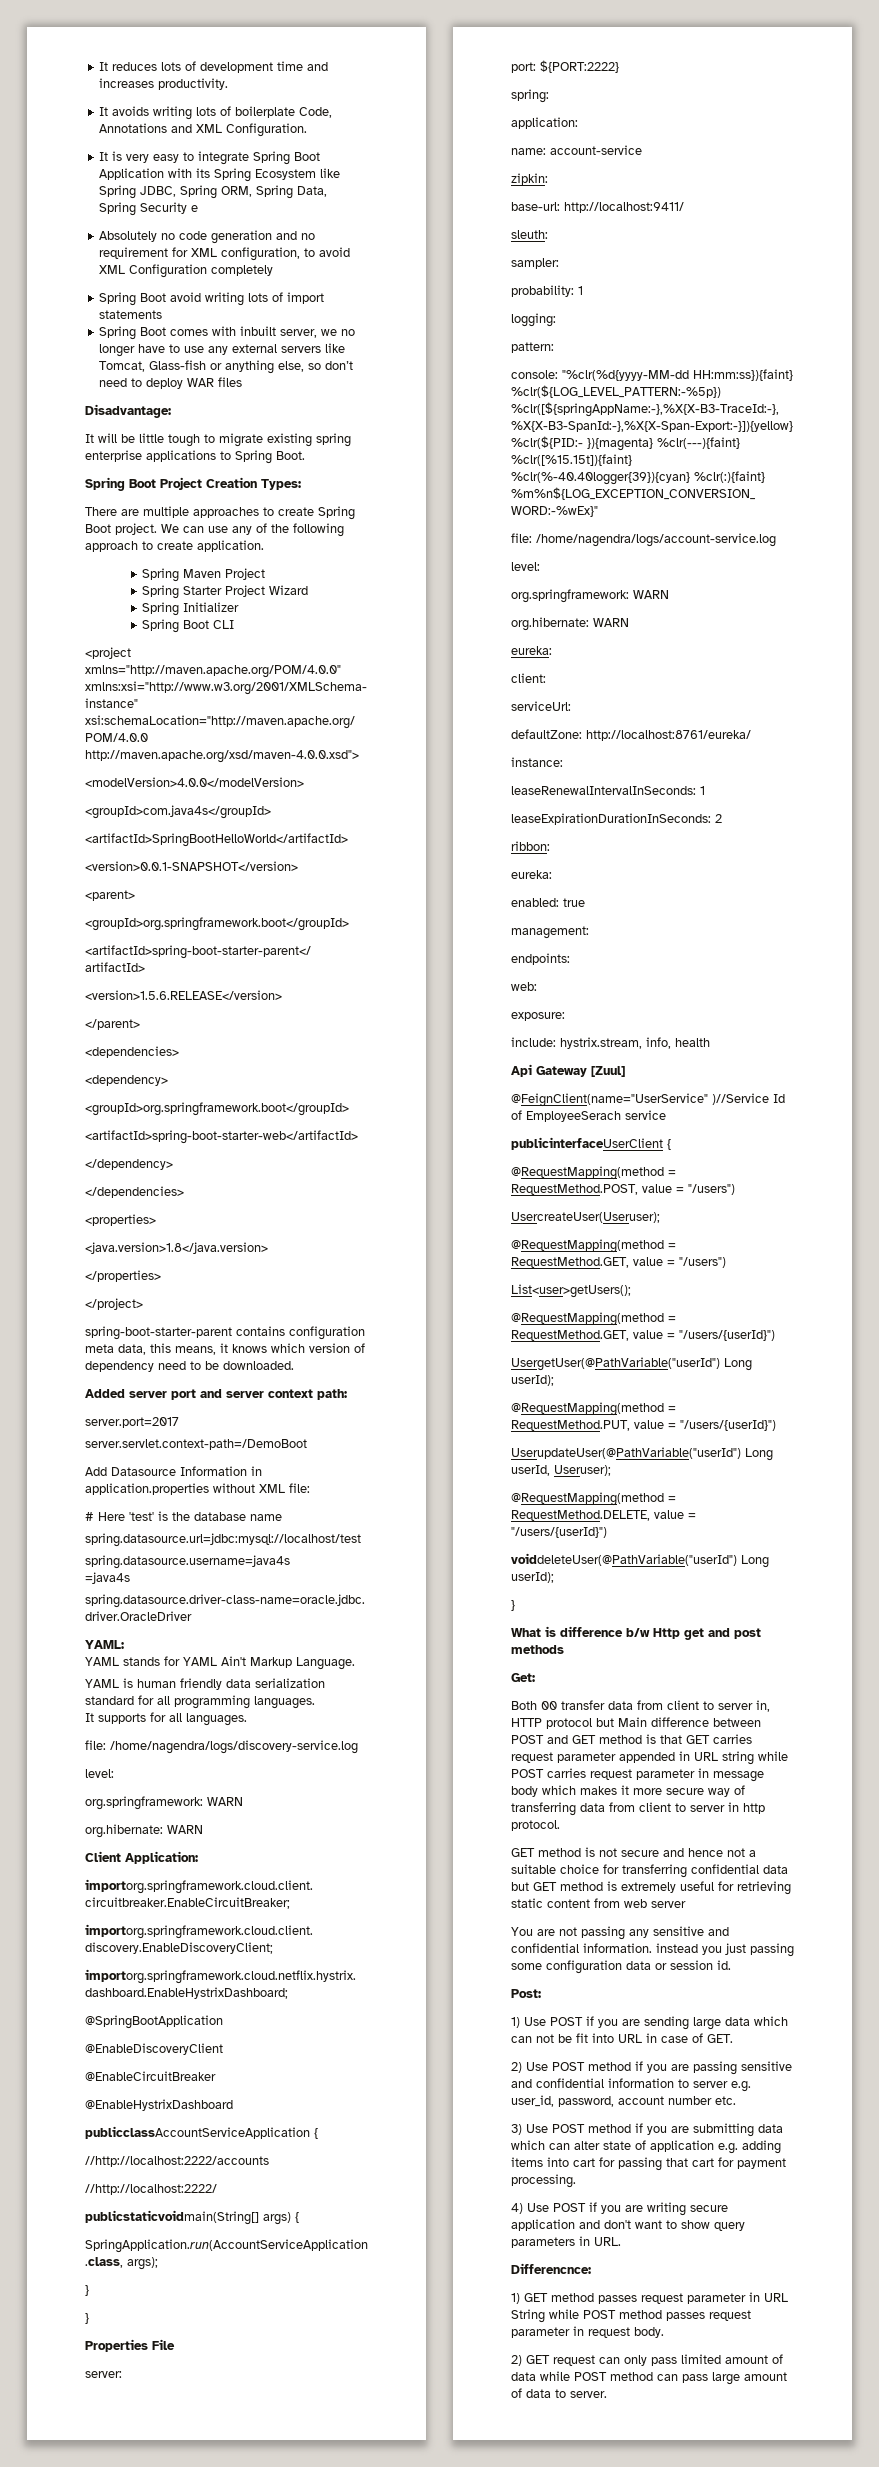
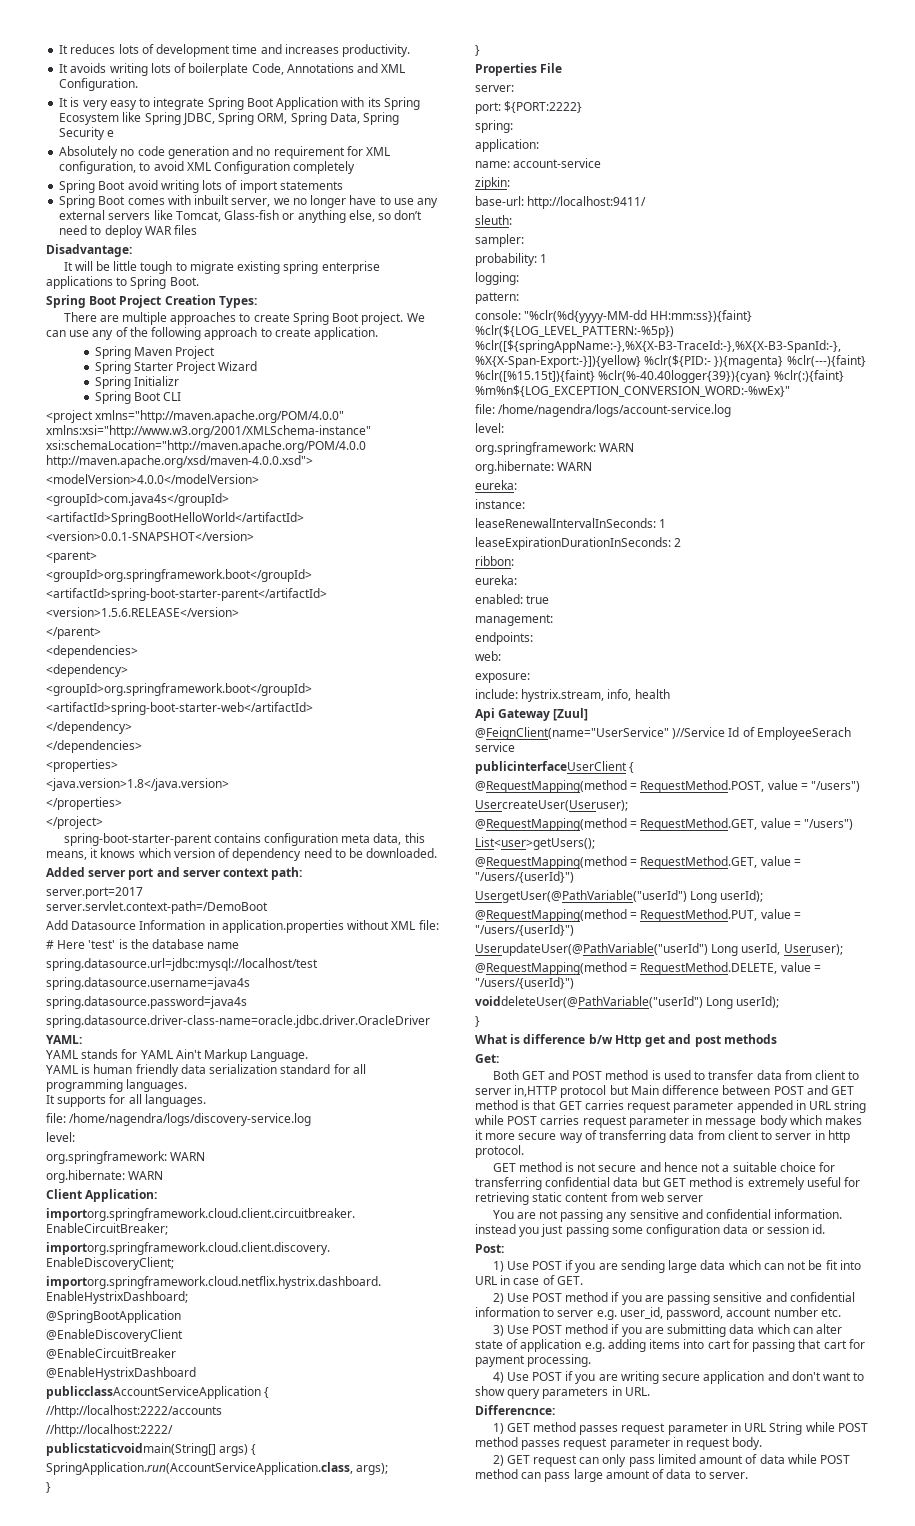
[183,602,240,612] Initializer -> [133,376,179,386] Initializr
[85,1572,130,1584] =java4s -> [46,996,247,1009] spring.datasource.password=java4s
[511,673,546,683] [511,701,571,711] [511,729,751,741] // client: // serviceUrl: // defaultZone: http://localhost:8761/eureka/ -> (517, 485) none
[541,1701,557,1710] 00 -> [521,1070,706,1080] GET and POST method is used to
[756,1700,770,1712] [511,1718,542,1727] in, HTTP -> [514,1085,558,1097] in,HTTP

